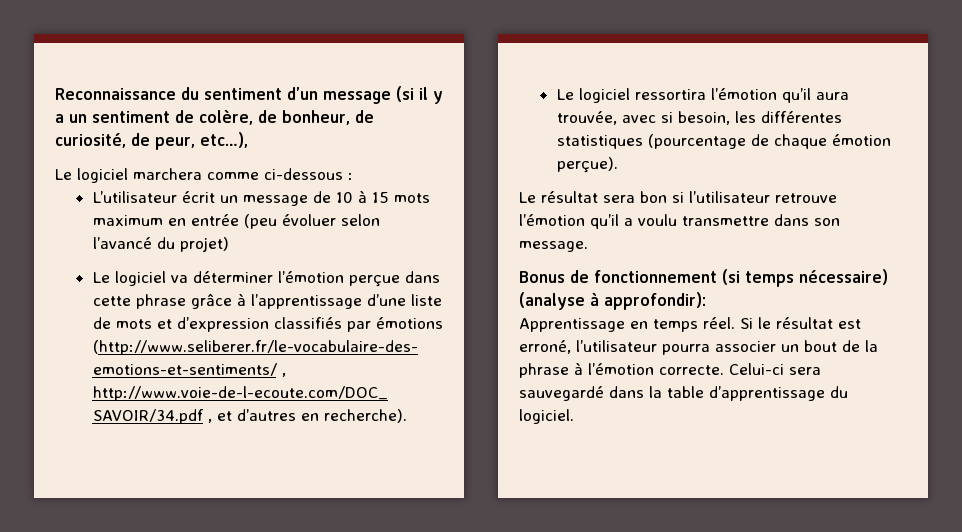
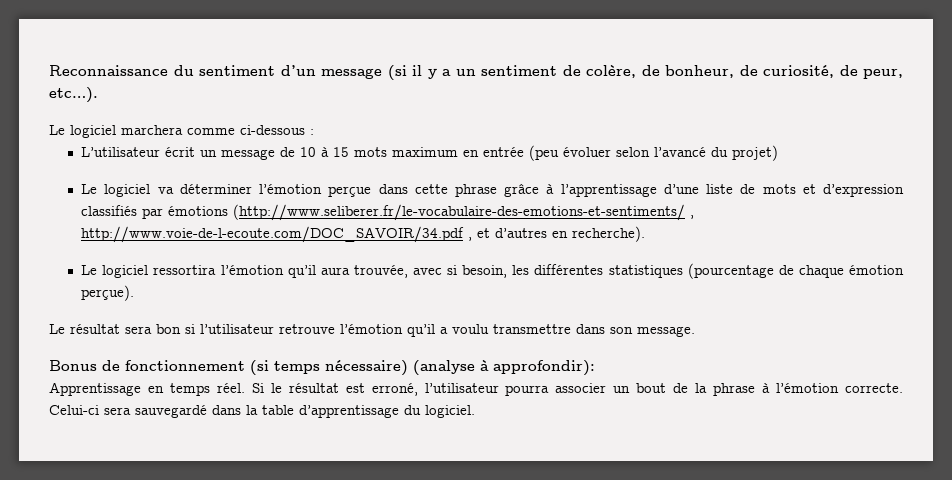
[200,132,248,148] etc…), -> [49,87,98,103] etc…).

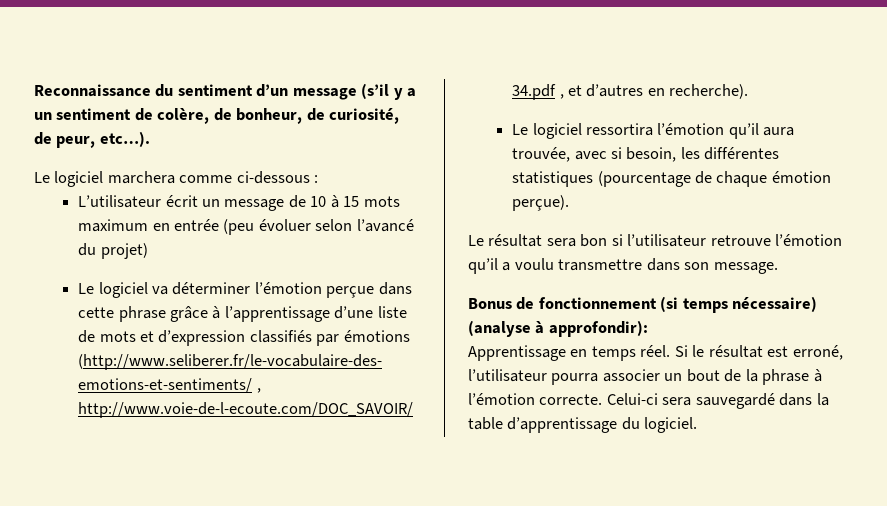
[387,65,422,80] (si il -> [361,83,390,99] (s’il

